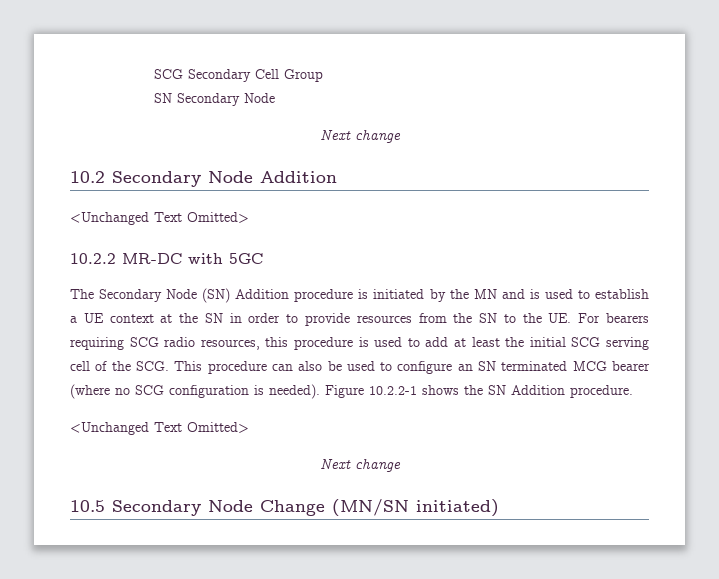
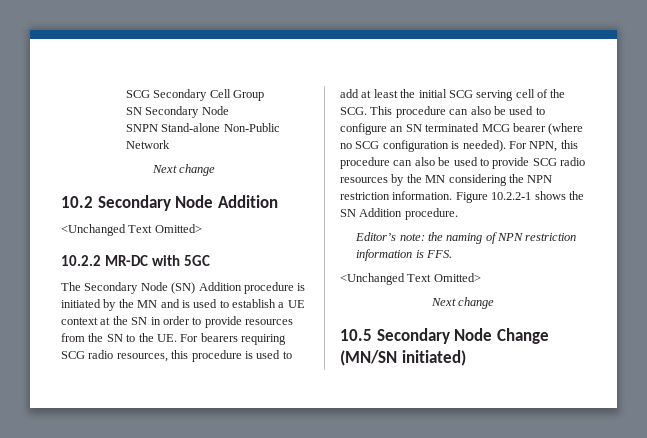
(276, 98) none -> [125,123,280,132] [125,140,170,149] // SNPN Stand-alone Non-Public Network
(320, 391) none -> [508,140,578,152] [340,157,585,169] [340,174,553,186] [340,191,453,200] For NPN, this procedure can also be used to provide SCG radio resources by the MN considering the NPN restriction information.
(633, 391) none -> [355,232,577,244] [356,249,452,261] // Editor’s note: the naming of NPN restriction information is FFS.

